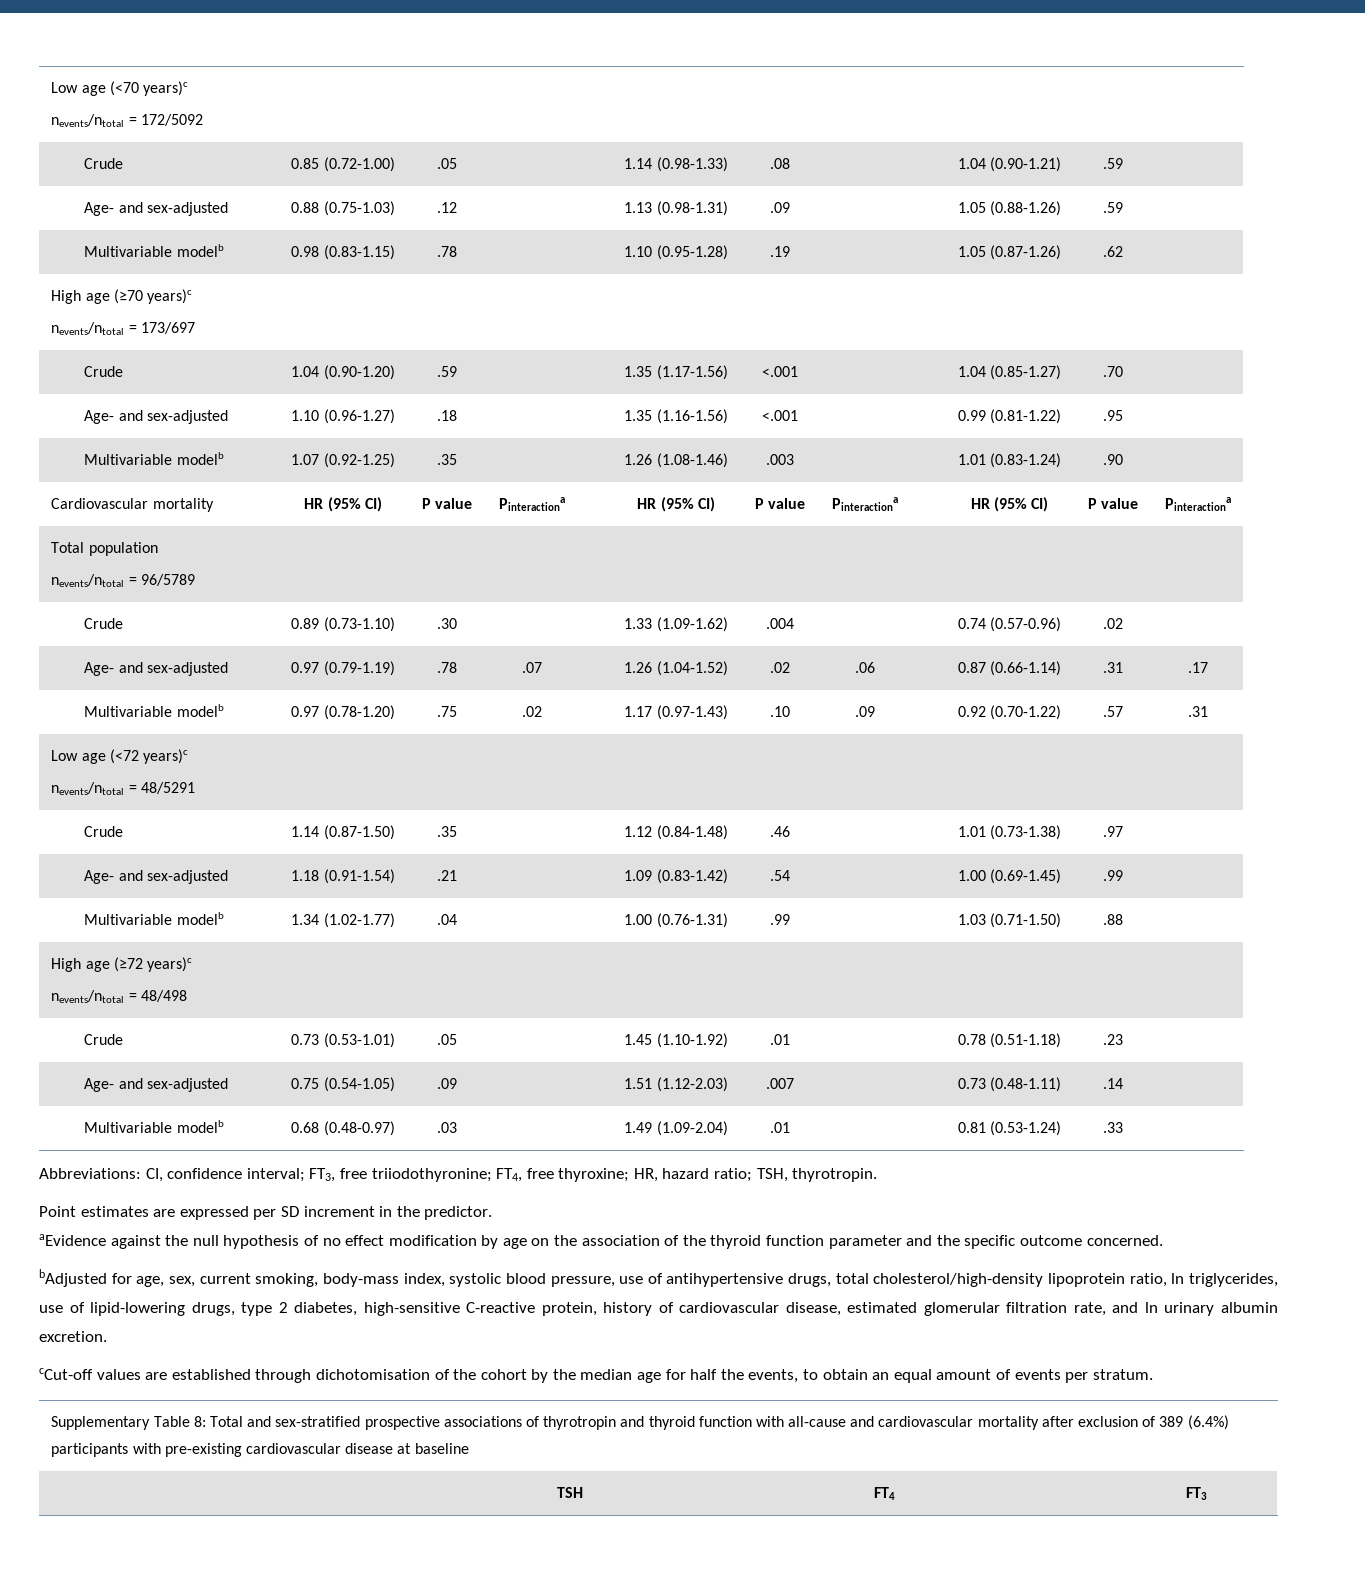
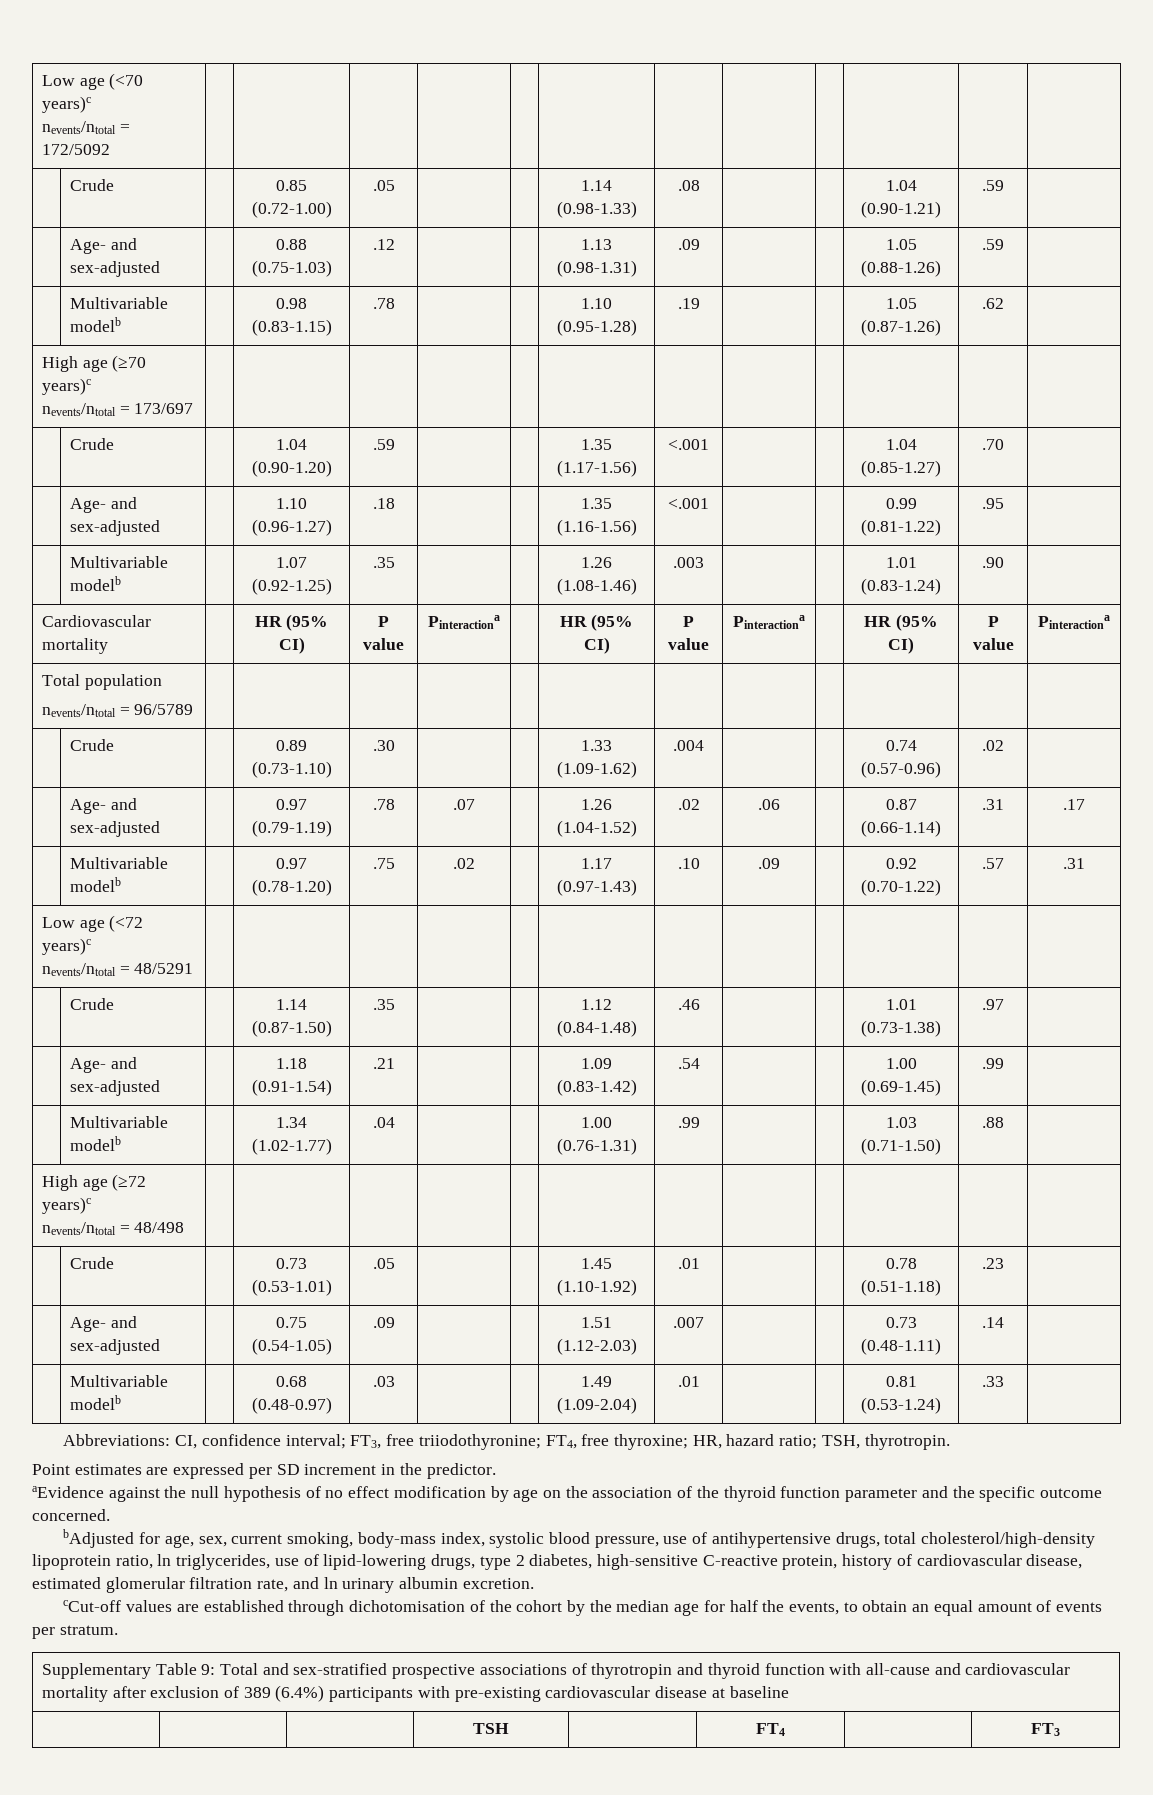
[193,1416,206,1427] 8: -> [201,1664,216,1675] 9:

